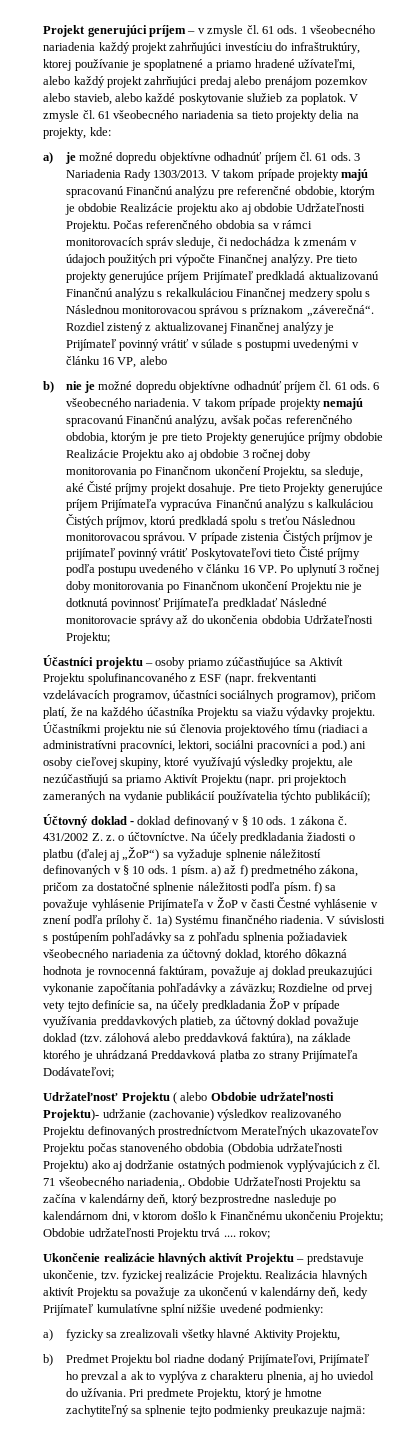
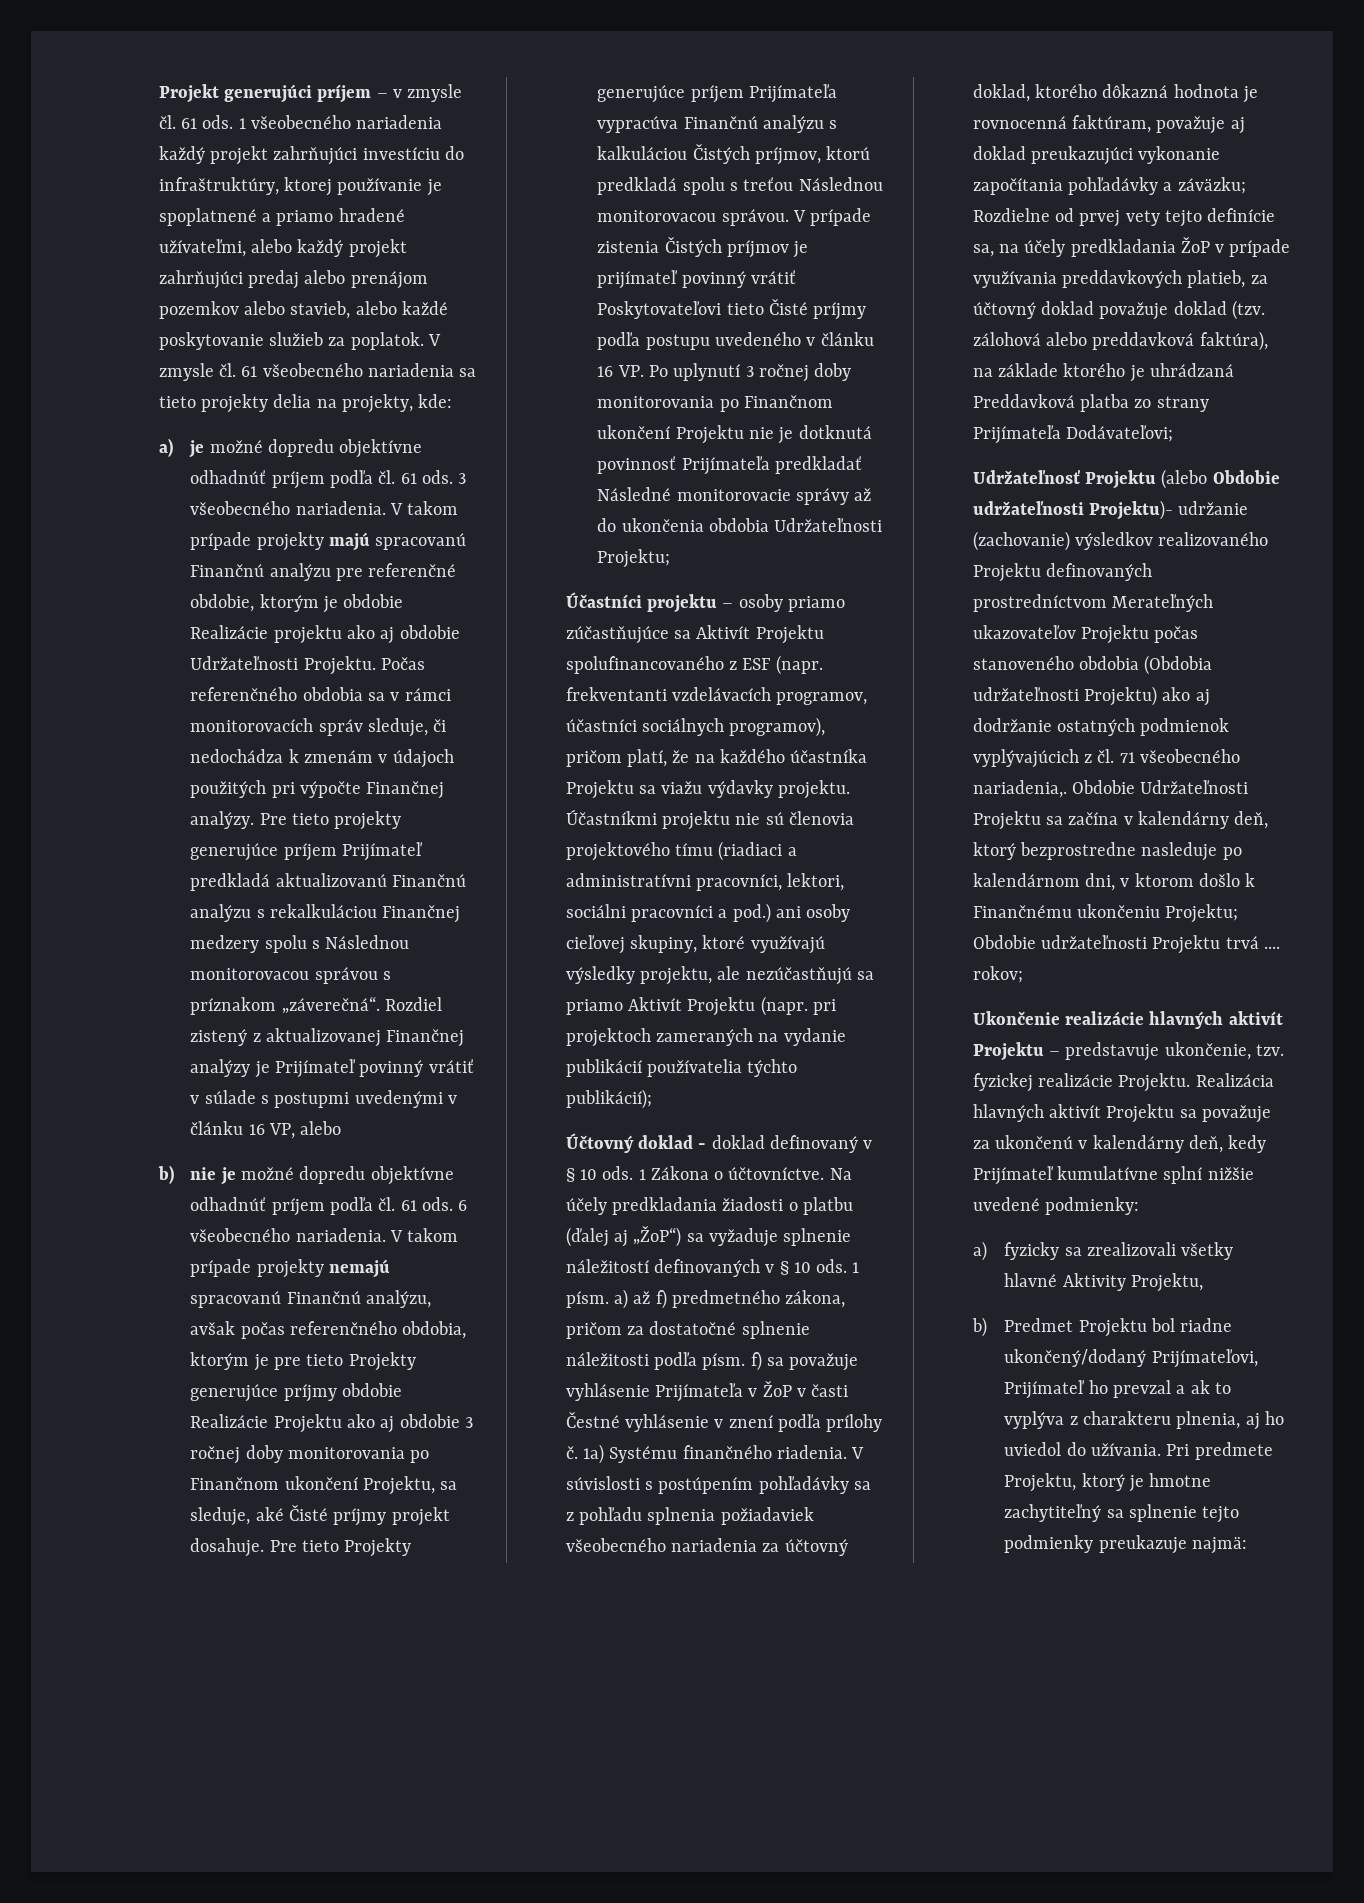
(297, 158) none -> [330,470,374,488] podľa
[65,169,208,181] Nariadenia Rady 1303/2013. -> [190,501,386,515] všeobecného nariadenia.
(316, 387) none -> [330,1197,374,1215] podľa
[299,816,348,825] [43,833,116,841] zákona č. 431/2002 Z. z. -> [650,1166,709,1180] Zákona
[173,1092,208,1104] ( alebo -> [1161,469,1208,489] (alebo
[208,1354,246,1366] dodaný -> [1004,1349,1147,1367] ukončený/dodaný

